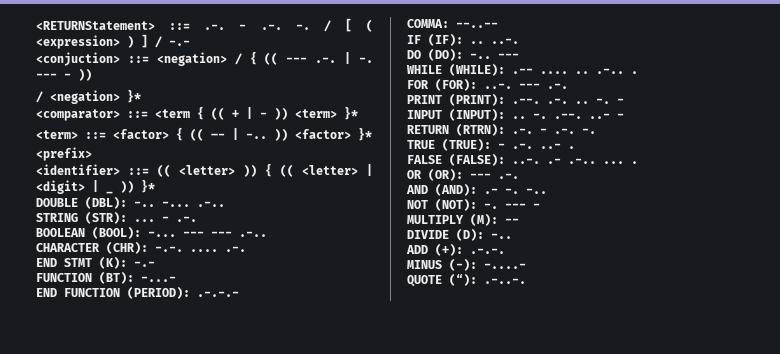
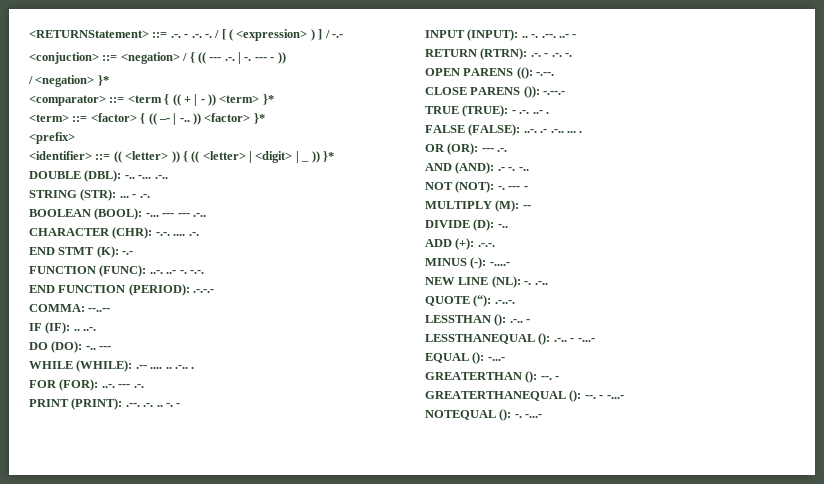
[99,271,176,284] (BT): -...- -> [99,265,204,277] (FUNC): ..-. ..- -. -.-.
(596, 131) none -> [425,67,555,79] [425,86,566,98] // OPEN PARENS ((): -.--. // CLOSE PARENS ()): -.--.-
[407,273,526,287] QUOTE (“): .-..-. -> [425,276,548,288] [425,295,515,307] [425,314,531,326] [425,333,595,345] [425,352,505,364] [425,371,560,383] [425,390,624,402] [425,409,543,421] NEW LINE (NL): -. .-.. // QUOTE (“): .-..-. // LESSTHAN (): .-.. - // LESSTHANEQUAL (): .-.. - -...- // EQUAL (): -...- // GREATERTHAN (): --. - // GREATERTHANEQUAL (): --. - -...- // NOTEQUAL (): -. -...-

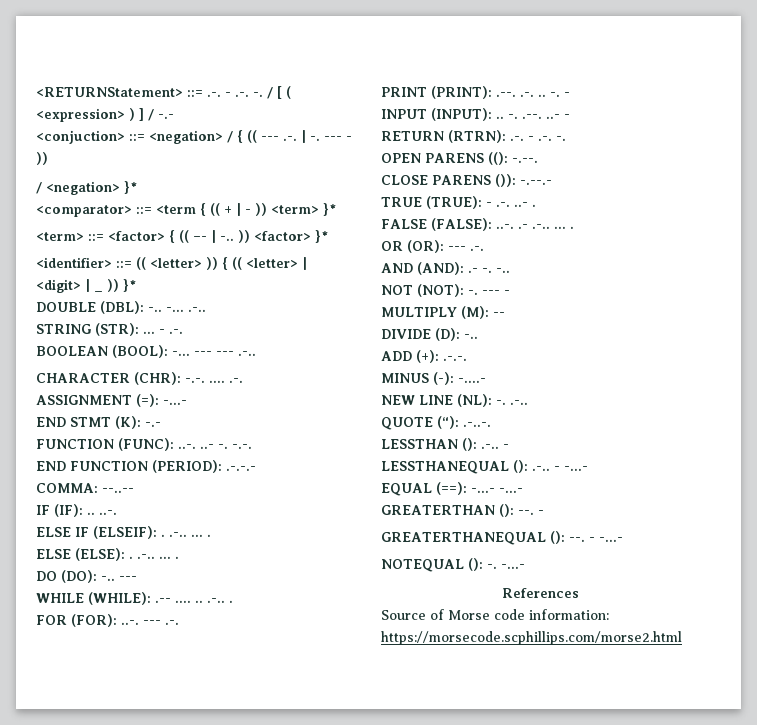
[29,132,75,144] // <prefix> -> (328, 236) none
(199, 234) none -> [36,394,187,407] // ASSIGNMENT (=): -...-
(97, 329) none -> [36,526,211,539] [36,548,179,561] // ELSE IF (ELSEIF): . .-.. ... . // ELSE (ELSE): . .-.. ... .
[472,352,485,364] (): -> [436,482,495,495] (==): -...-
(543, 416) none -> [501,588,579,598] [381,609,609,620] [381,631,682,645] // References // Source of Morse code information: https://morsecode.scphillips.com/morse2.html

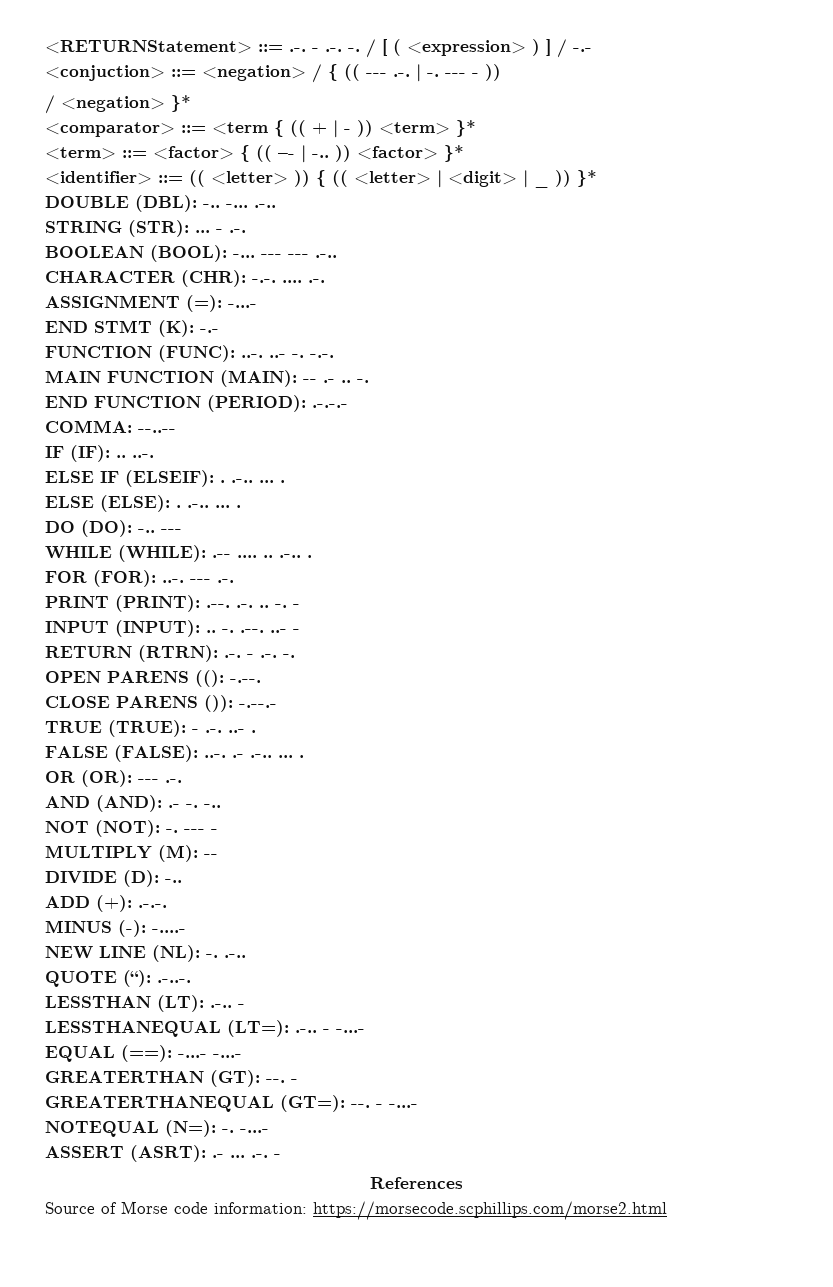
(252, 446) none -> [45,370,369,387] // MAIN FUNCTION (MAIN): -- .- .. -.
[462,438,477,451] (): -> [157,995,204,1012] (LT):
[513,460,528,473] (): -> [227,1020,289,1037] (LT=):
[499,504,514,517] (): -> [210,1070,260,1087] (GT):
[550,531,565,544] (): -> [280,1095,345,1112] (GT=):
[468,558,483,571] (): -> [165,1120,216,1137] (N=):
(525, 566) none -> [45,1145,281,1162] // ASSERT (ASRT): .- ... .-. -

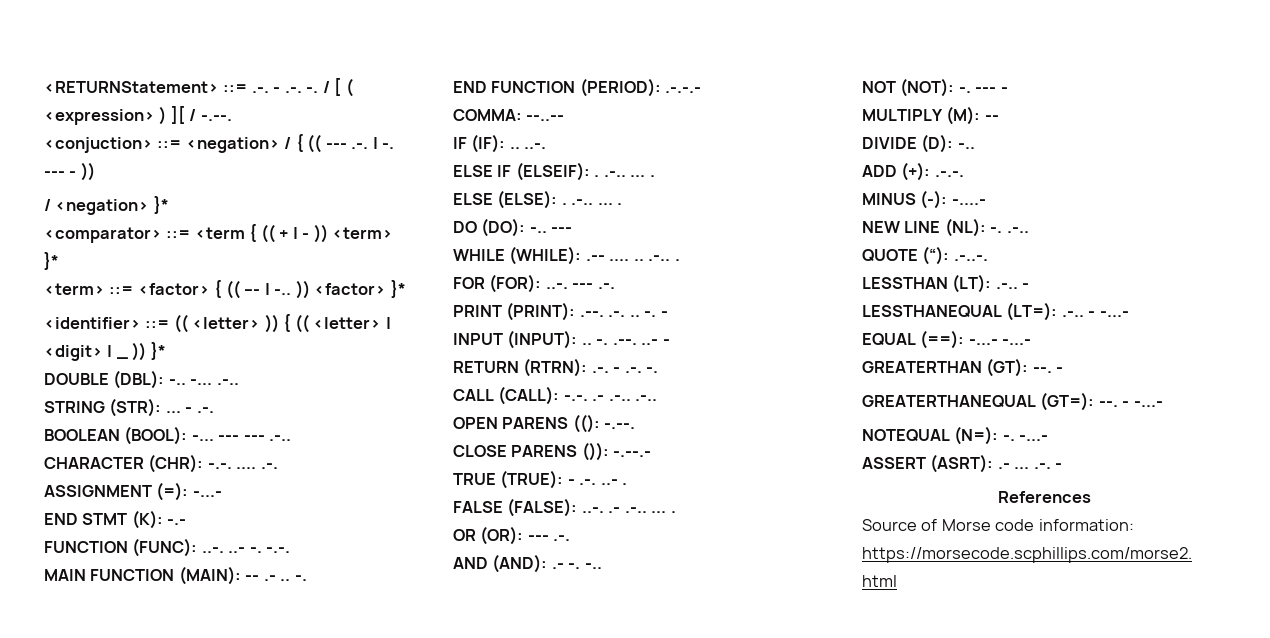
[546,39,592,58] ] / -.- -> [170,106,232,124] ][ / -.--.
(295, 656) none -> [453,386,658,405] // CALL (CALL): -.-. .- .-.. .-..

